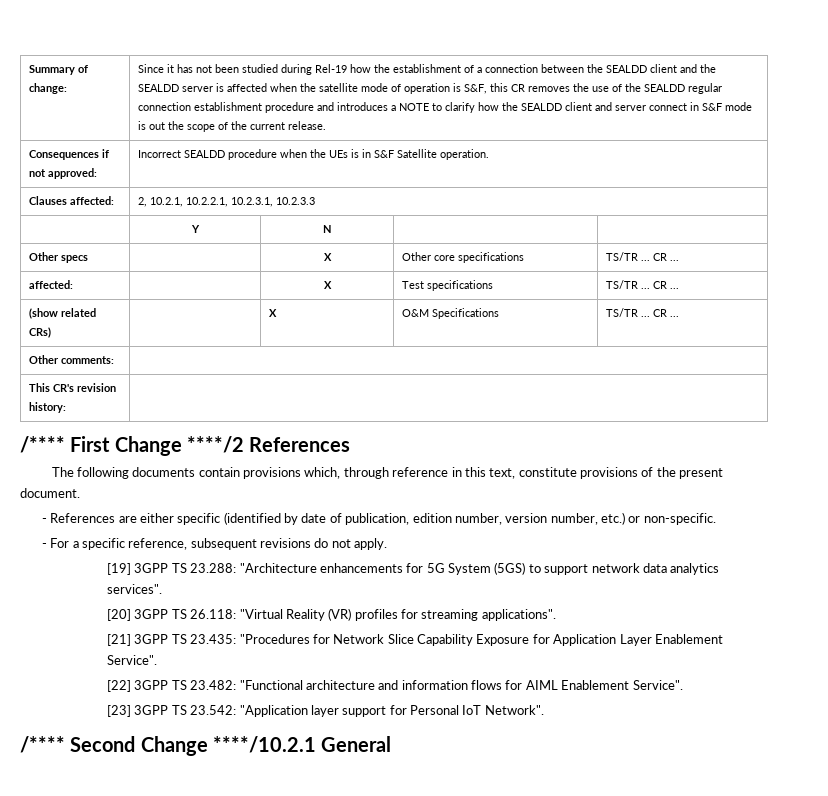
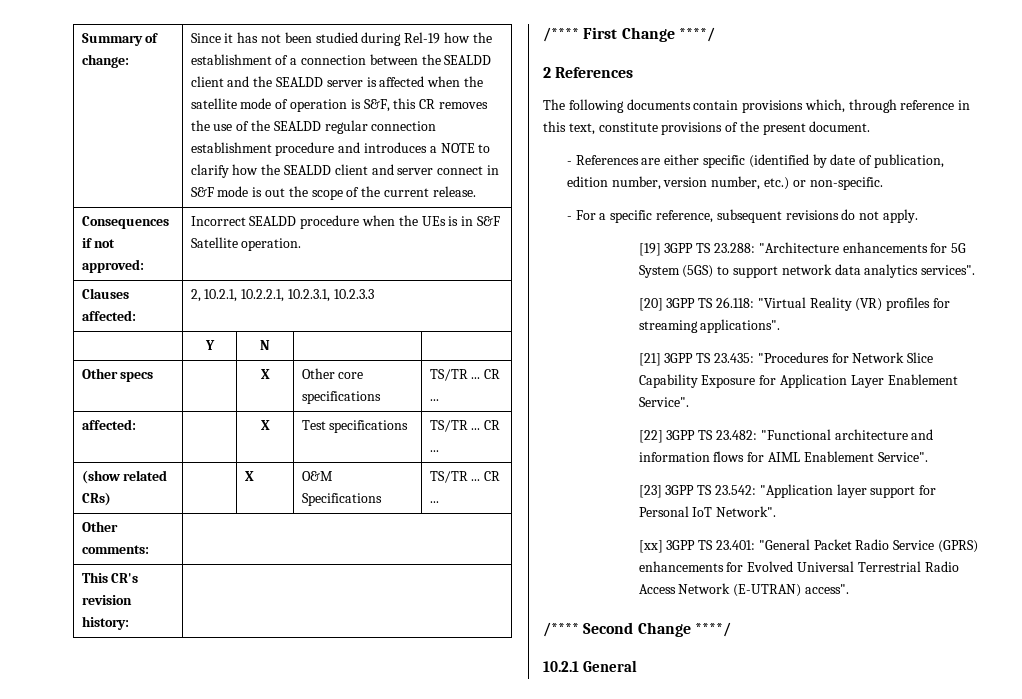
[186,436,244,453] ****/2 -> [678,27,715,42] [543,67,551,78] ****/ // 2
(544, 710) none -> [638,539,978,553] [638,561,959,572] [638,583,850,597] // [xx] 3GPP TS 23.401: "General Packet Radio Service (GPRS) enhancements for Evolved Universal Terrestrial Radio Access Network (E-UTRAN) access".
[212,736,316,753] ****/10.2.1 -> [694,622,731,637] [543,661,579,672] ****/ // 10.2.1

